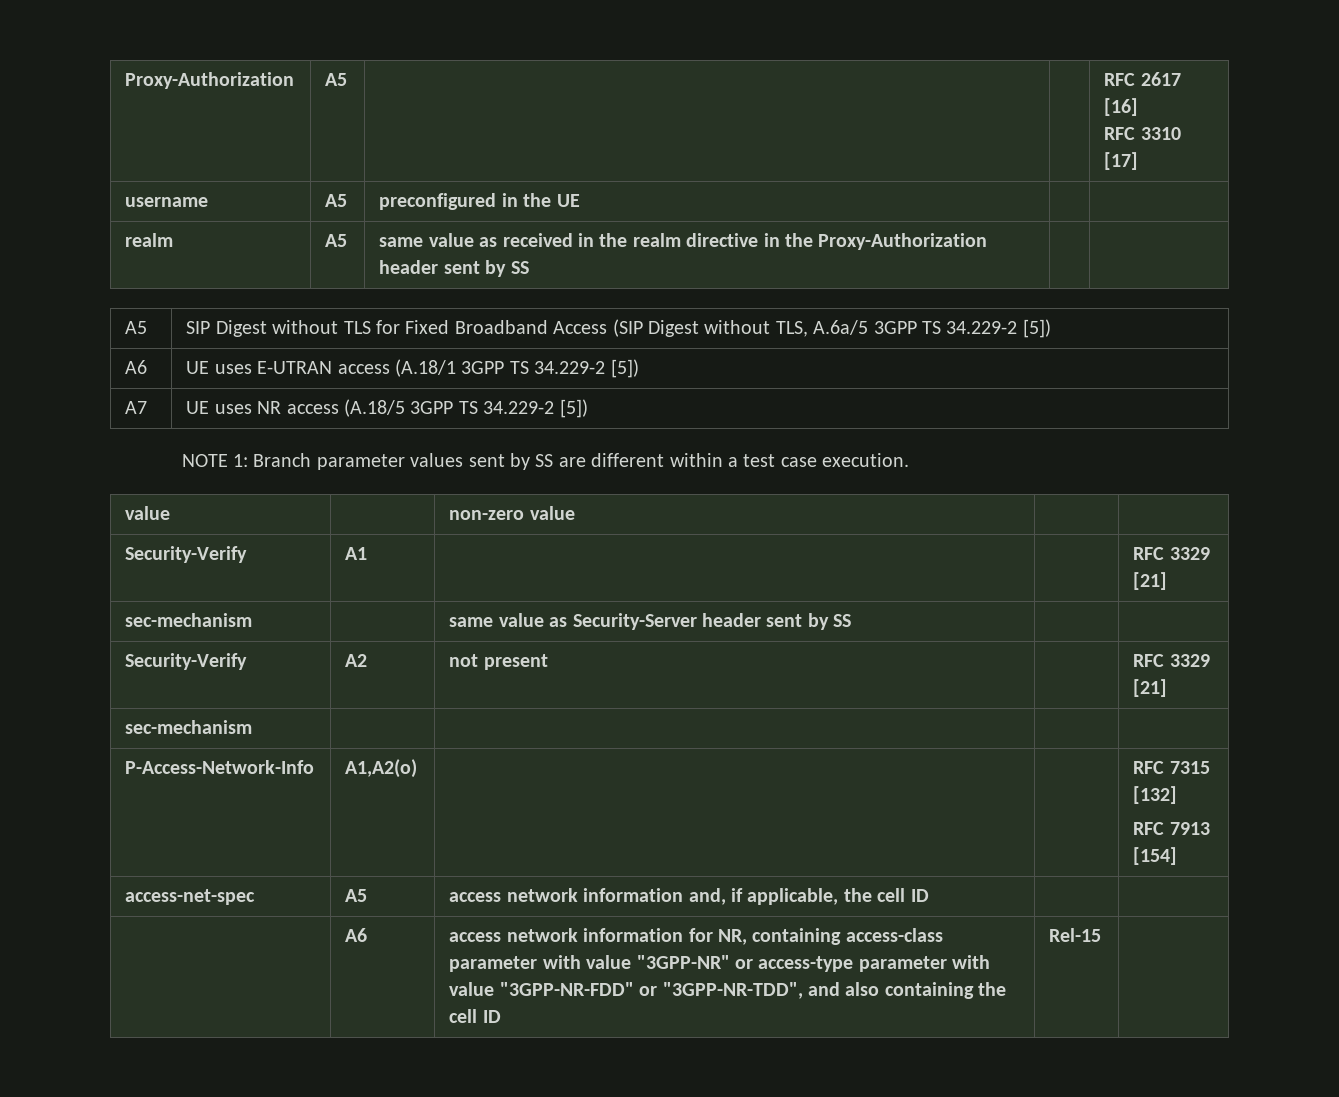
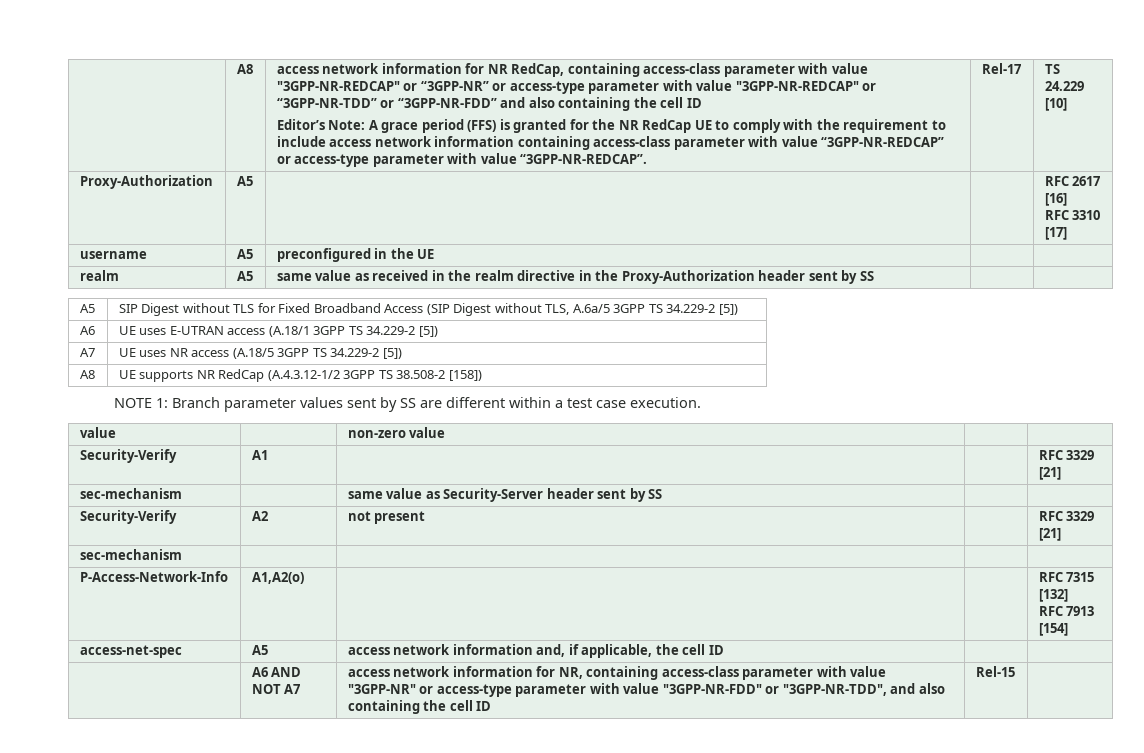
(125, 80) none -> [236,64,253,74] [276,63,868,77] [276,80,877,94] [276,97,702,111] [276,119,946,133] [276,136,945,150] [276,153,648,167] [981,63,1021,74] [1044,64,1060,74] [1044,81,1084,91] [1044,98,1067,111] | A8 | access network information for NR RedCap, containing access-class parameter with value "3GPP-NR-REDCAP" or “3GPP-NR” or access-type parameter with value "3GPP-NR-REDCAP" or “3GPP-NR-TDD” or “3GPP-NR-FDD” and also containing the cell ID // Editor’s Note: A grace period (FFS) is granted for the NR RedCap UE to comply with the requirement to include access network information containing access-class parameter with value “3GPP-NR-REDCAP” or access-type parameter with value “3GPP-NR-REDCAP”. | Rel-17 | TS 24.229 [10] //
(588, 408) none -> [79,370,95,379] [118,369,482,382] // A8 | UE supports NR RedCap (A.4.3.12-1/2 3GPP TS 38.508-2 [158])
(368, 935) none -> [271,667,302,677] [251,684,301,694] AND NOT A7

